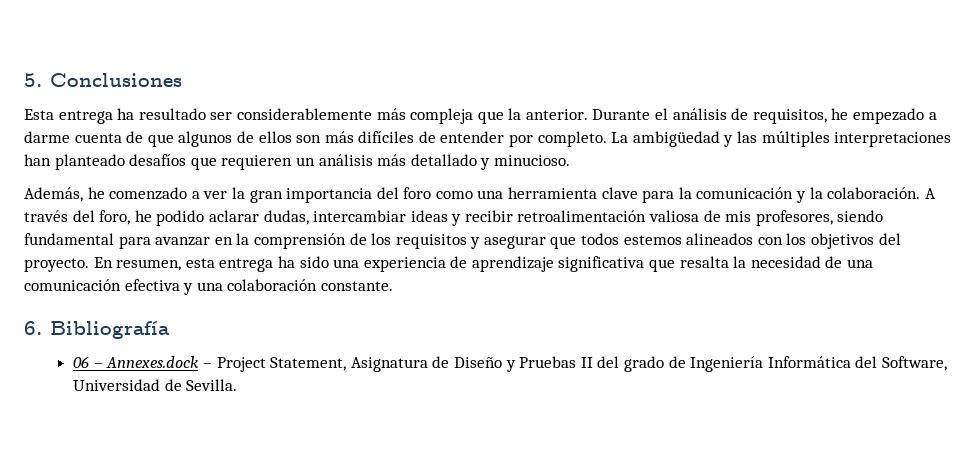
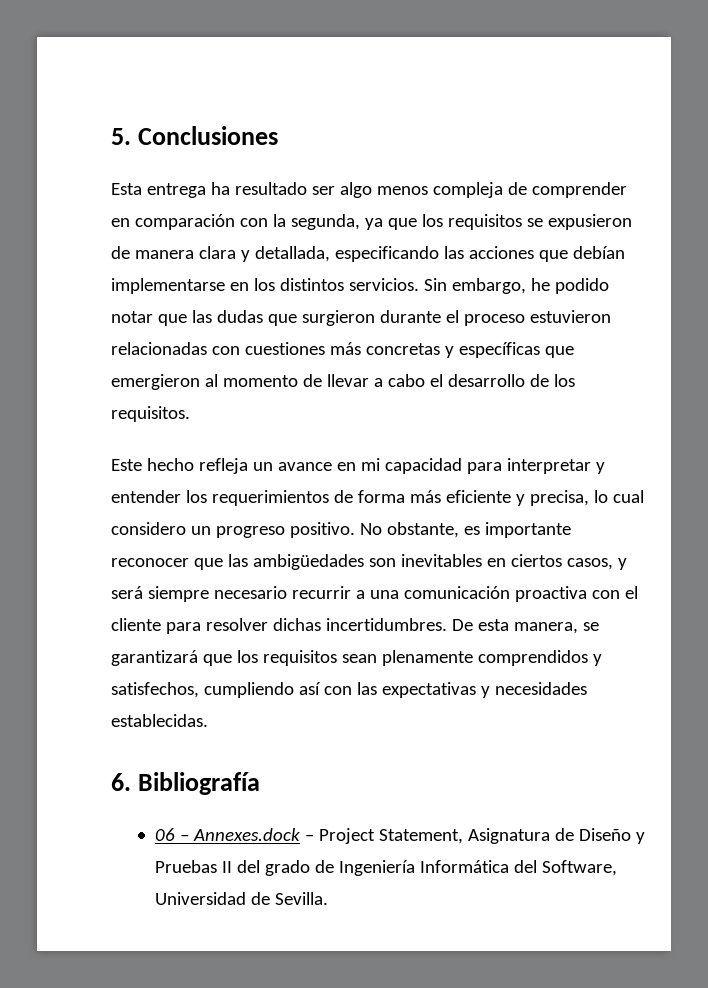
[236,108,937,124] [24,131,952,147] [24,154,570,170] [24,187,936,203] [24,210,884,226] [24,233,901,249] [24,256,874,272] [24,279,393,295] considerablemente más compleja que la anterior. Durante el análisis de requisitos, he empezado a darme cuenta de que algunos de ellos son más difíciles de entender por completo. La ambigüedad y las múltiples interpretaciones han planteado desafíos que requieren un análisis más detallado y minucioso. // Además, he comenzado a ver la gran importancia del foro como una herramienta clave para la comunicación y la colaboración. A través del foro, he podido aclarar dudas, intercambiar ideas y recibir retroalimentación valiosa de mis profesores, siendo fundamental para avanzar en la comprensión de los requisitos y asegurar que todos estemos alineados con los objetivos del proyecto. En resumen, esta entrega ha sido una experiencia de aprendizaje significativa que resalta la necesidad de una comunicación efectiva y una colaboración constante. -> [339,182,627,198] [111,214,632,230] [111,246,625,262] [111,278,609,294] [111,310,611,326] [111,342,574,358] [111,374,575,390] [111,406,190,422] [111,458,605,474] [111,490,644,506] [111,522,571,538] [111,554,627,570] [111,586,638,602] [111,618,599,634] [111,650,602,666] [111,682,587,698] [111,714,208,727] algo menos compleja de comprender en comparación con la segunda, ya que los requisitos se expusieron de manera clara y detallada, especificando las acciones que debían implementarse en los distintos servicios. Sin embargo, he podido notar que las dudas que surgieron durante el proceso estuvieron relacionadas con cuestiones más concretas y específicas que emergieron al momento de llevar a cabo el desarrollo de los requisitos. // Este hecho refleja un avance en mi capacidad para interpretar y entender los requerimientos de forma más eficiente y precisa, lo cual considero un progreso positivo. No obstante, es importante reconocer que las ambigüedades son inevitables en ciertos casos, y será siempre necesario recurrir a una comunicación proactiva con el cliente para resolver dichas incertidumbres. De esta manera, se garantizará que los requisitos sean plenamente comprendidos y satisfechos, cumpliendo así con las expectativas y necesidades establecidas.

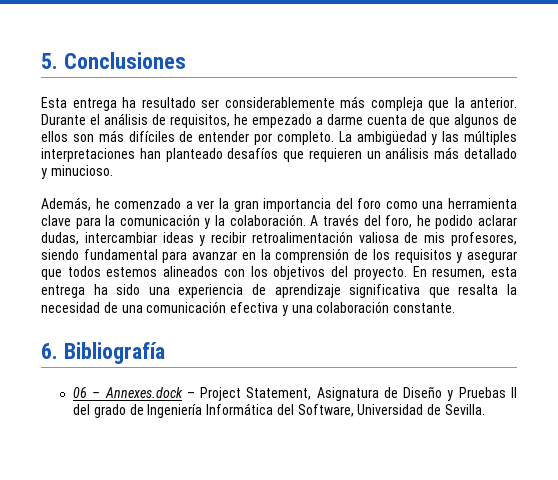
[339,182,627,198] [111,214,632,230] [111,246,625,262] [111,278,609,294] [111,310,611,326] [111,342,574,358] [111,374,575,390] [111,406,190,422] [111,458,605,474] [111,490,644,506] [111,522,571,538] [111,554,627,570] [111,586,638,602] [111,618,599,634] [111,650,602,666] [111,682,587,698] [111,714,208,727] algo menos compleja de comprender en comparación con la segunda, ya que los requisitos se expusieron de manera clara y detallada, especificando las acciones que debían implementarse en los distintos servicios. Sin embargo, he podido notar que las dudas que surgieron durante el proceso estuvieron relacionadas con cuestiones más concretas y específicas que emergieron al momento de llevar a cabo el desarrollo de los requisitos. // Este hecho refleja un avance en mi capacidad para interpretar y entender los requerimientos de forma más eficiente y precisa, lo cual considero un progreso positivo. No obstante, es importante reconocer que las ambigüedades son inevitables en ciertos casos, y será siempre necesario recurrir a una comunicación proactiva con el cliente para resolver dichas incertidumbres. De esta manera, se garantizará que los requisitos sean plenamente comprendidos y satisfechos, cumpliendo así con las expectativas y necesidades establecidas. -> [224,96,517,111] [41,113,517,128] [41,130,517,145] [41,147,517,162] [41,165,113,179] [41,197,517,212] [41,214,518,229] [41,231,517,246] [41,248,517,263] [41,266,517,280] [41,284,517,298] [41,301,456,316] considerablemente más compleja que la anterior. Durante el análisis de requisitos, he empezado a darme cuenta de que algunos de ellos son más difíciles de entender por completo. La ambigüedad y las múltiples interpretaciones han planteado desafíos que requieren un análisis más detallado y minucioso. // Además, he comenzado a ver la gran importancia del foro como una herramienta clave para la comunicación y la colaboración. A través del foro, he podido aclarar dudas, intercambiar ideas y recibir retroalimentación valiosa de mis profesores, siendo fundamental para avanzar en la comprensión de los requisitos y asegurar que todos estemos alineados con los objetivos del proyecto. En resumen, esta entrega ha sido una experiencia de aprendizaje significativa que resalta la necesidad de una comunicación efectiva y una colaboración constante.

